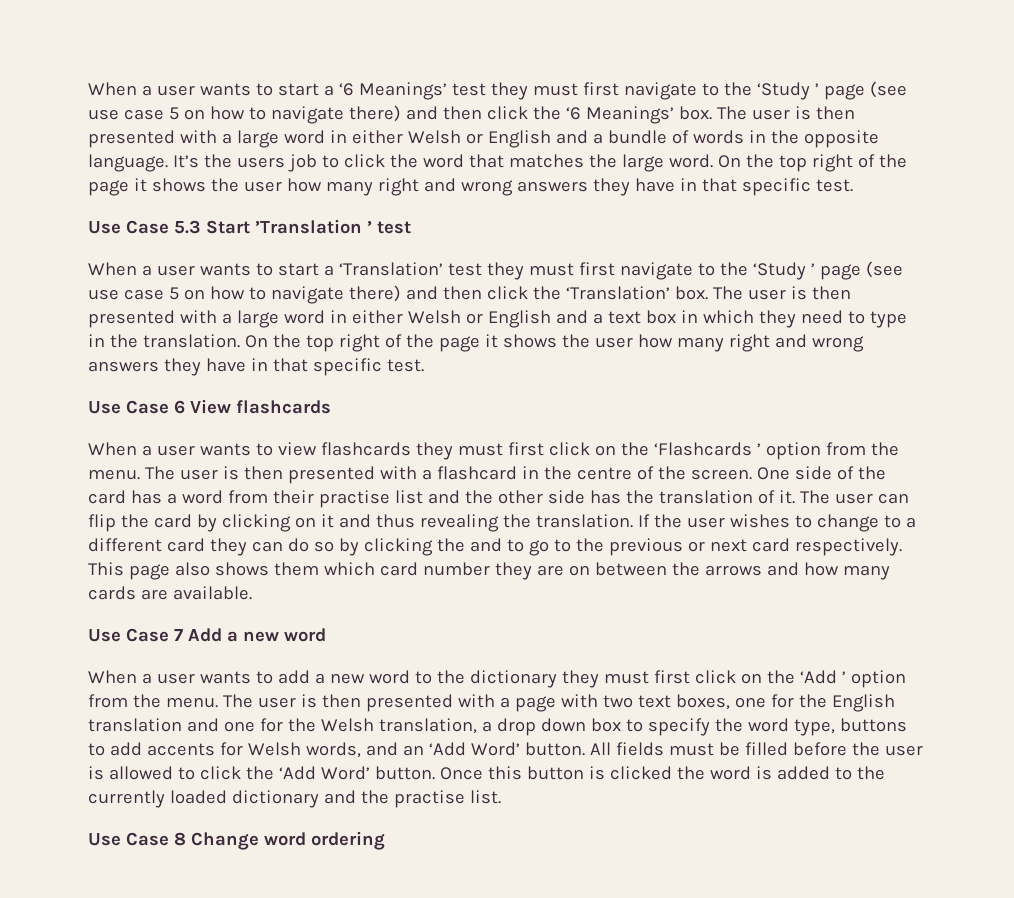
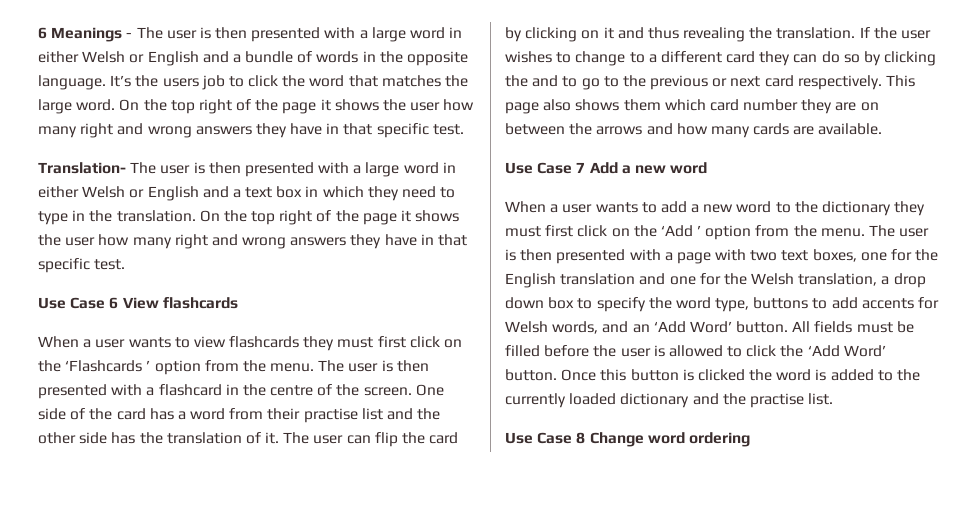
[88,81,907,100] [88,105,712,124] When a user wants to start a ‘6 Meanings’ test they must first navigate to the ‘Study ’ page (see use case 5 on how to navigate there) and then click the ‘6 Meanings’ box. -> [38,27,133,42] 6 Meanings -
[88,219,411,234] [88,261,903,280] [88,285,708,304] Use Case 5.3 Start ’Translation ’ test // When a user wants to start a ‘Translation’ test they must first navigate to the ‘Study ’ page (see use case 5 on how to navigate there) and then click the ‘Translation’ box. -> [38,162,126,174] Translation-

